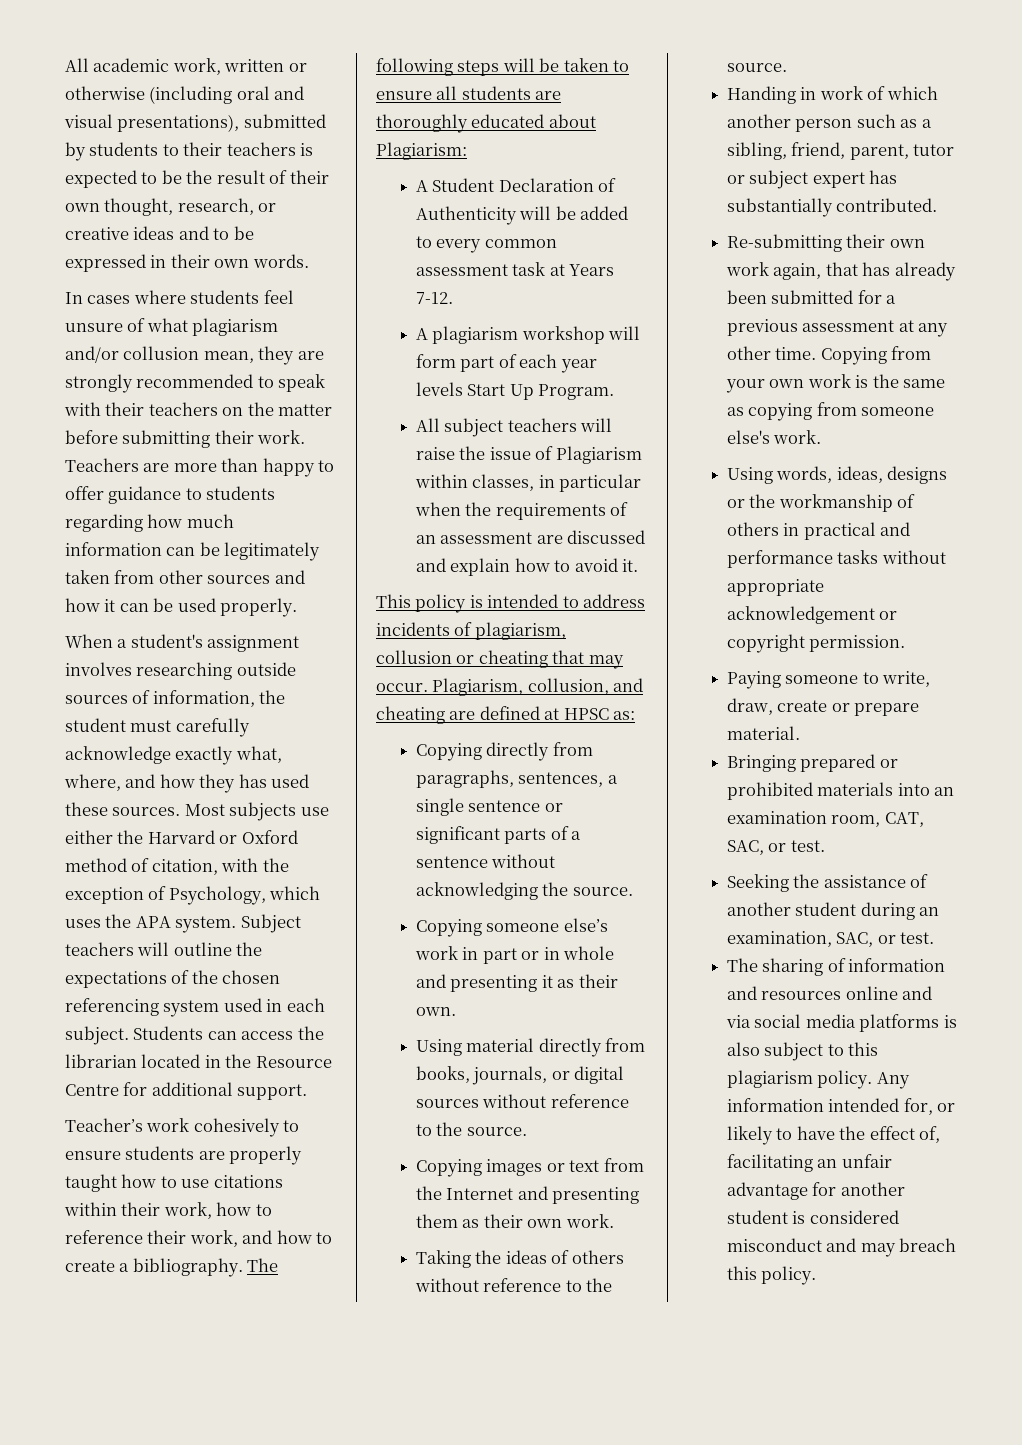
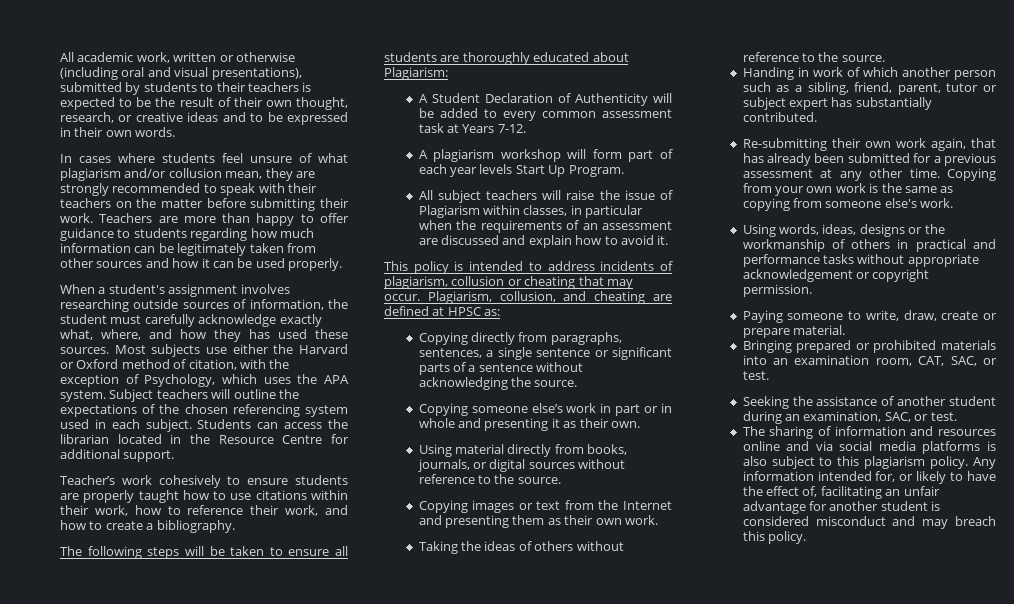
(243, 1267) none -> (235, 526) //

